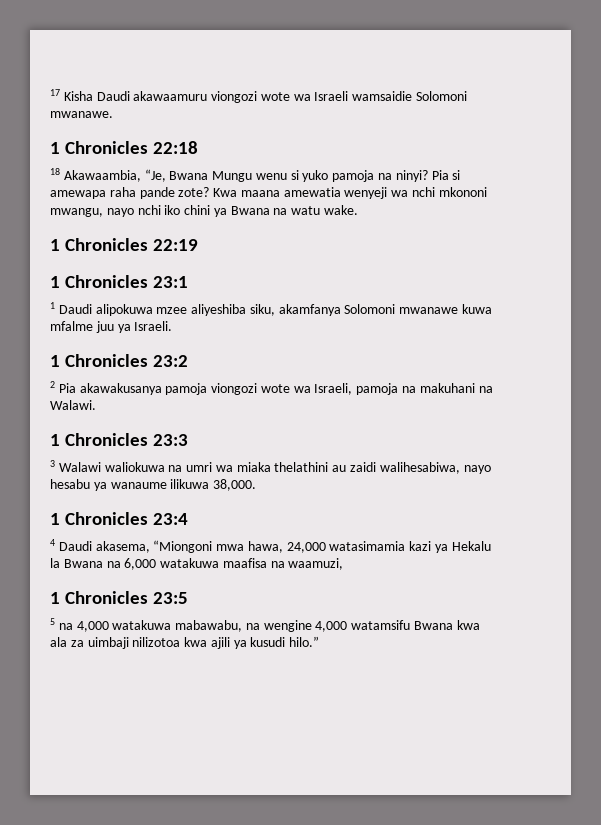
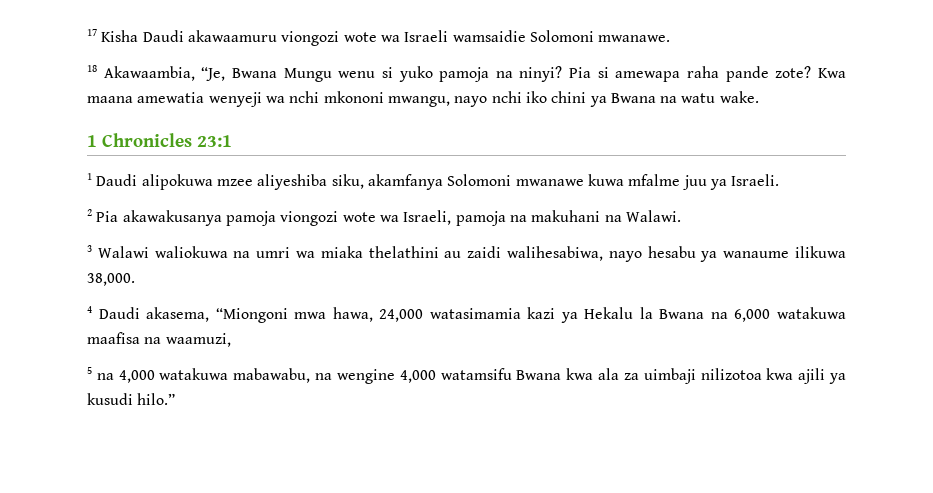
[50,141,199,154] // 1 Chronicles 22:18 -> (671, 38) none
[50,238,199,251] // 1 Chronicles 22:19 -> (759, 97) none
[50,354,189,367] // 1 Chronicles 23:2 -> (780, 180) none
[50,433,189,446] // 1 Chronicles 23:3 -> (681, 216) none
[50,512,189,525] // 1 Chronicles 23:4 -> (135, 279) none
[50,591,189,604] // 1 Chronicles 23:5 -> (231, 340) none

